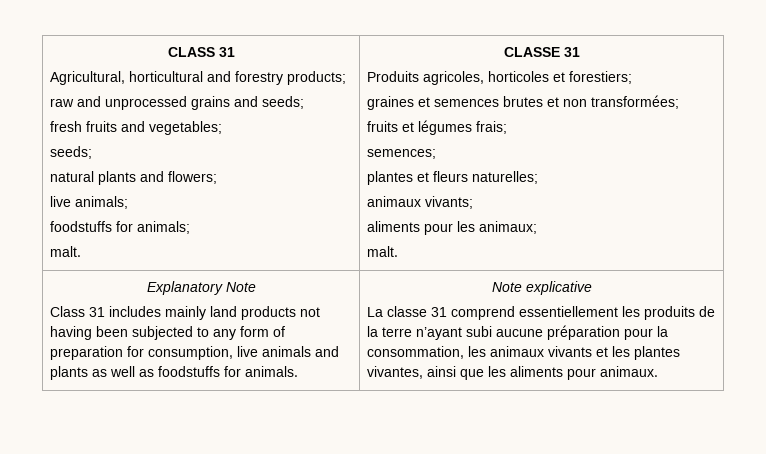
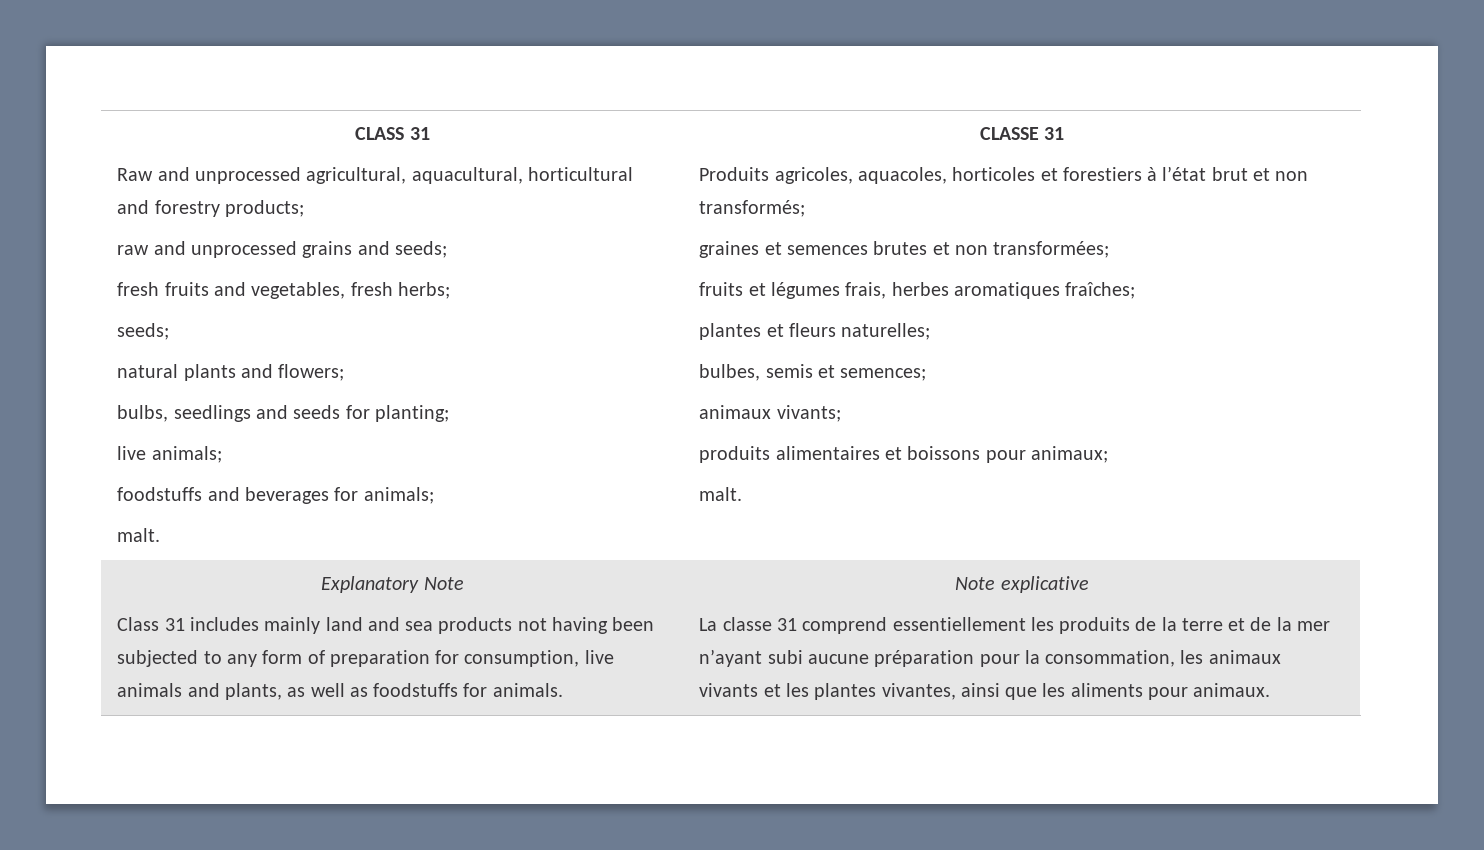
[50,71,126,85] Agricultural, -> [117,167,523,184] Raw and unprocessed agricultural, aquacultural,
[149,121,223,135] vegetables; -> [251,282,450,299] vegetables, fresh herbs;
(218, 177) none -> [117,405,449,422] // bulbs, seedlings and seeds for planting;
(113, 226) none -> [207,487,329,504] and beverages
(485, 78) none -> [857,167,947,184] aquacoles,
[569,71,633,84] forestiers; -> [1062,166,1309,181] [699,200,806,217] forestiers à l’état brut et non transformés;
[476,121,508,134] [367,149,437,159] frais; // semences; -> [845,282,1136,299] frais, herbes aromatiques fraîches;
[367,196,474,209] [367,221,476,235] animaux vivants; // aliments pour les -> [699,364,927,381] [699,405,841,422] [699,446,1026,463] bulbes, semis et semences; // animaux vivants; // produits alimentaires et boissons pour
(238, 311) none -> [367,617,434,631] and sea
[50,366,89,380] plants -> [224,683,282,700] plants,
(413, 332) none -> [1228,617,1330,631] et de la mer

